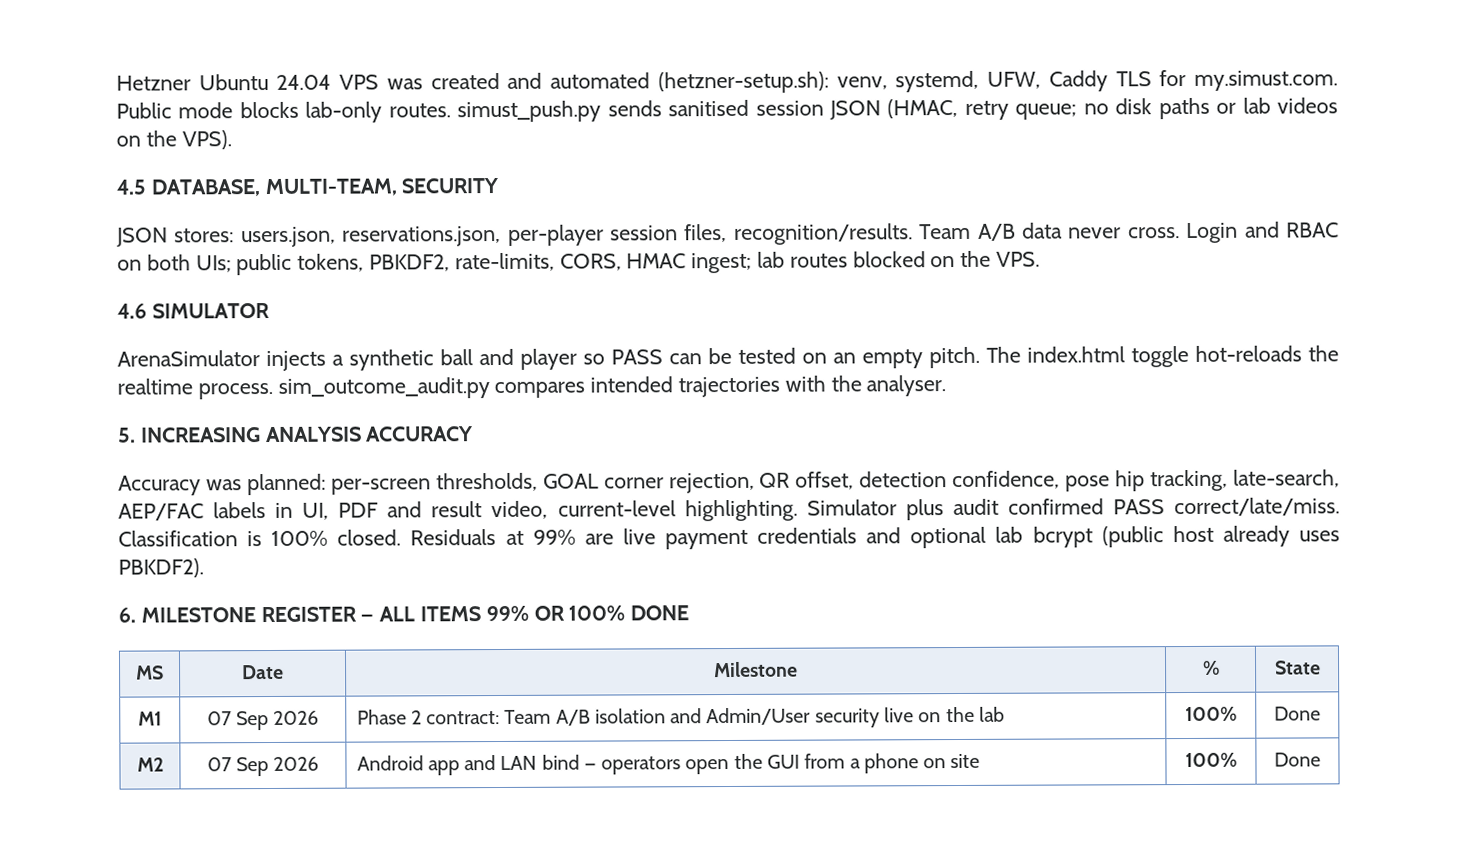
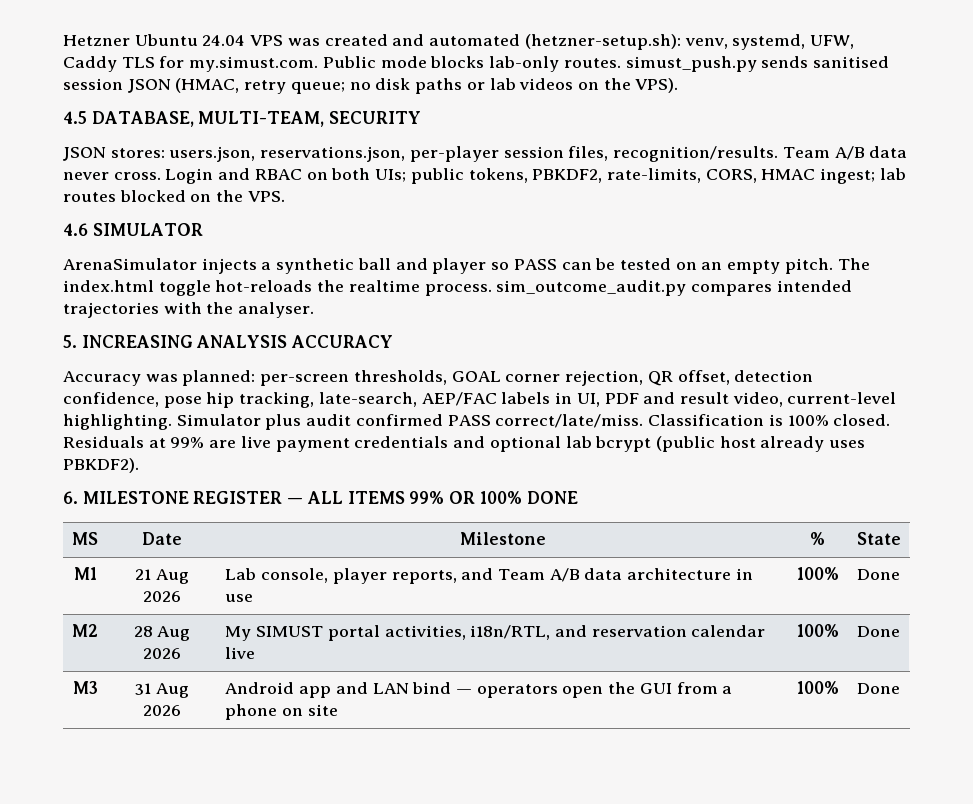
[206,710,320,731] [356,706,1005,728] [1185,706,1237,722] [1274,706,1321,721] [136,757,164,772] [206,757,269,777] 07 Sep 2026 | Phase 2 contract: Team A/B isolation and Admin/User security live on the lab | 100% | Done // M2 | 07 Sep -> [135,569,189,584] [143,591,181,602] [225,568,753,584] [225,594,254,602] [796,567,839,580] [857,569,900,580] [72,624,98,637] [133,626,191,641] [143,648,181,659] [225,625,766,641] [225,647,256,659] [796,624,839,637] [857,626,900,637] [72,681,98,694] [135,683,189,698] 21 Aug 2026 | Lab console, player reports, and Team A/B data architecture in use | 100% | Done // M2 | 28 Aug 2026 | My SIMUST portal activities, i18n/RTL, and reservation calendar live | 100% | Done // M3 | 31 Aug

